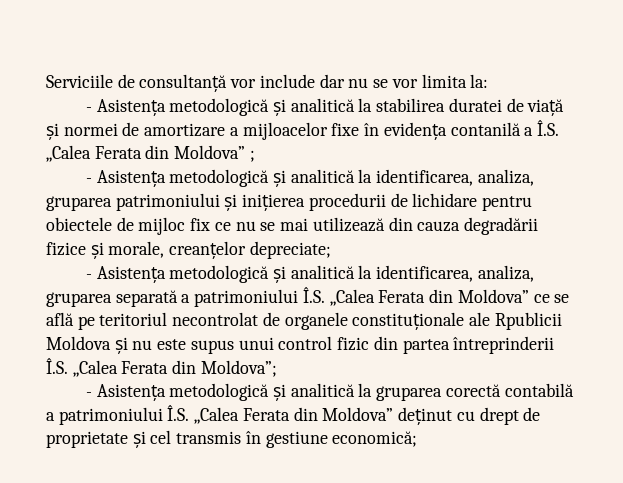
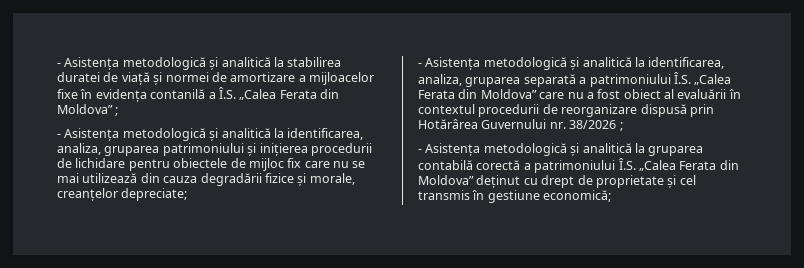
[46,74,489,92] Serviciile de consultanță vor include dar nu se vor limita la: // -> (57, 65) none
[214,222,231,231] ce -> [304,161,330,168] care
[533,294,570,303] [46,312,562,330] [46,336,555,354] [46,358,277,377] ce se află pe teritoriul necontrolat de organele constituționale ale Rpublicii Moldova și nu este supus unui control fizic din partea întreprinderii Î.S. „Calea Ferata din Moldova”; -> [539,89,741,99] [418,104,714,117] [418,119,623,131] care nu a fost obiect al evaluării în contextul procedurii de reorganizare dispusă prin Hotărârea Guvernului nr. 38/2026 ;
[445,383,574,397] corectă contabilă -> [418,160,521,170] contabilă corectă

